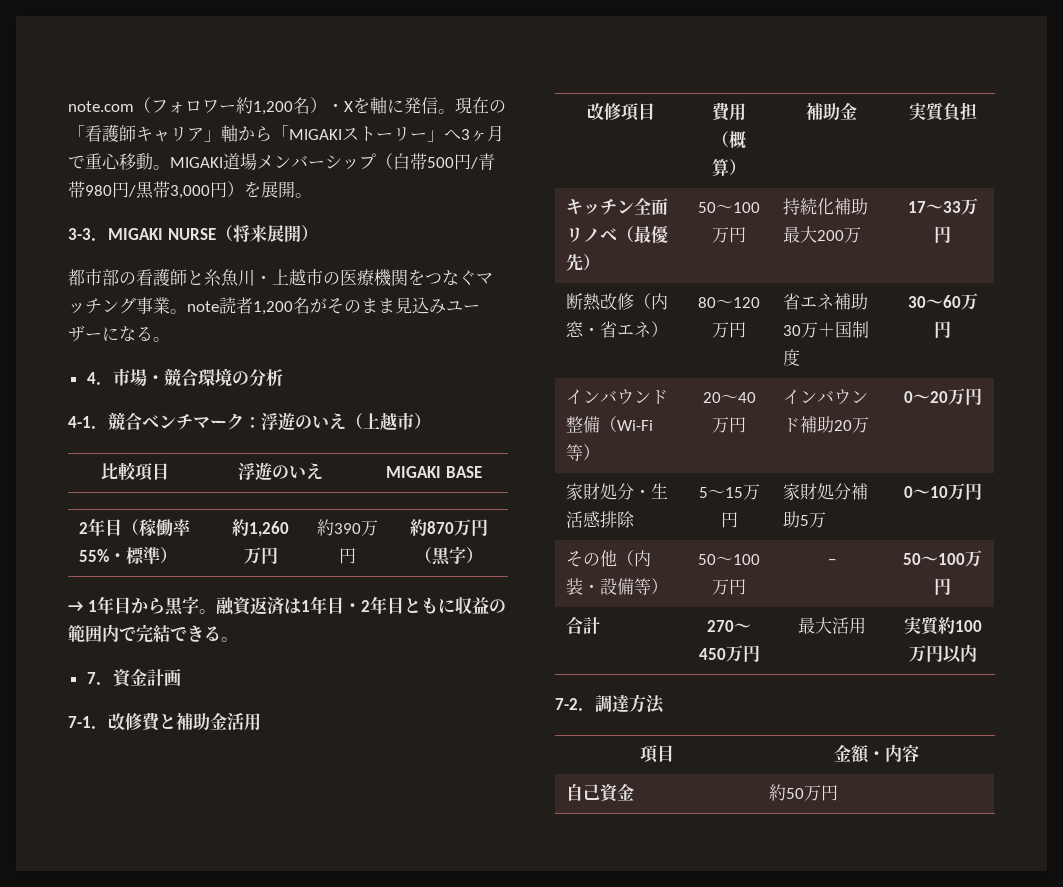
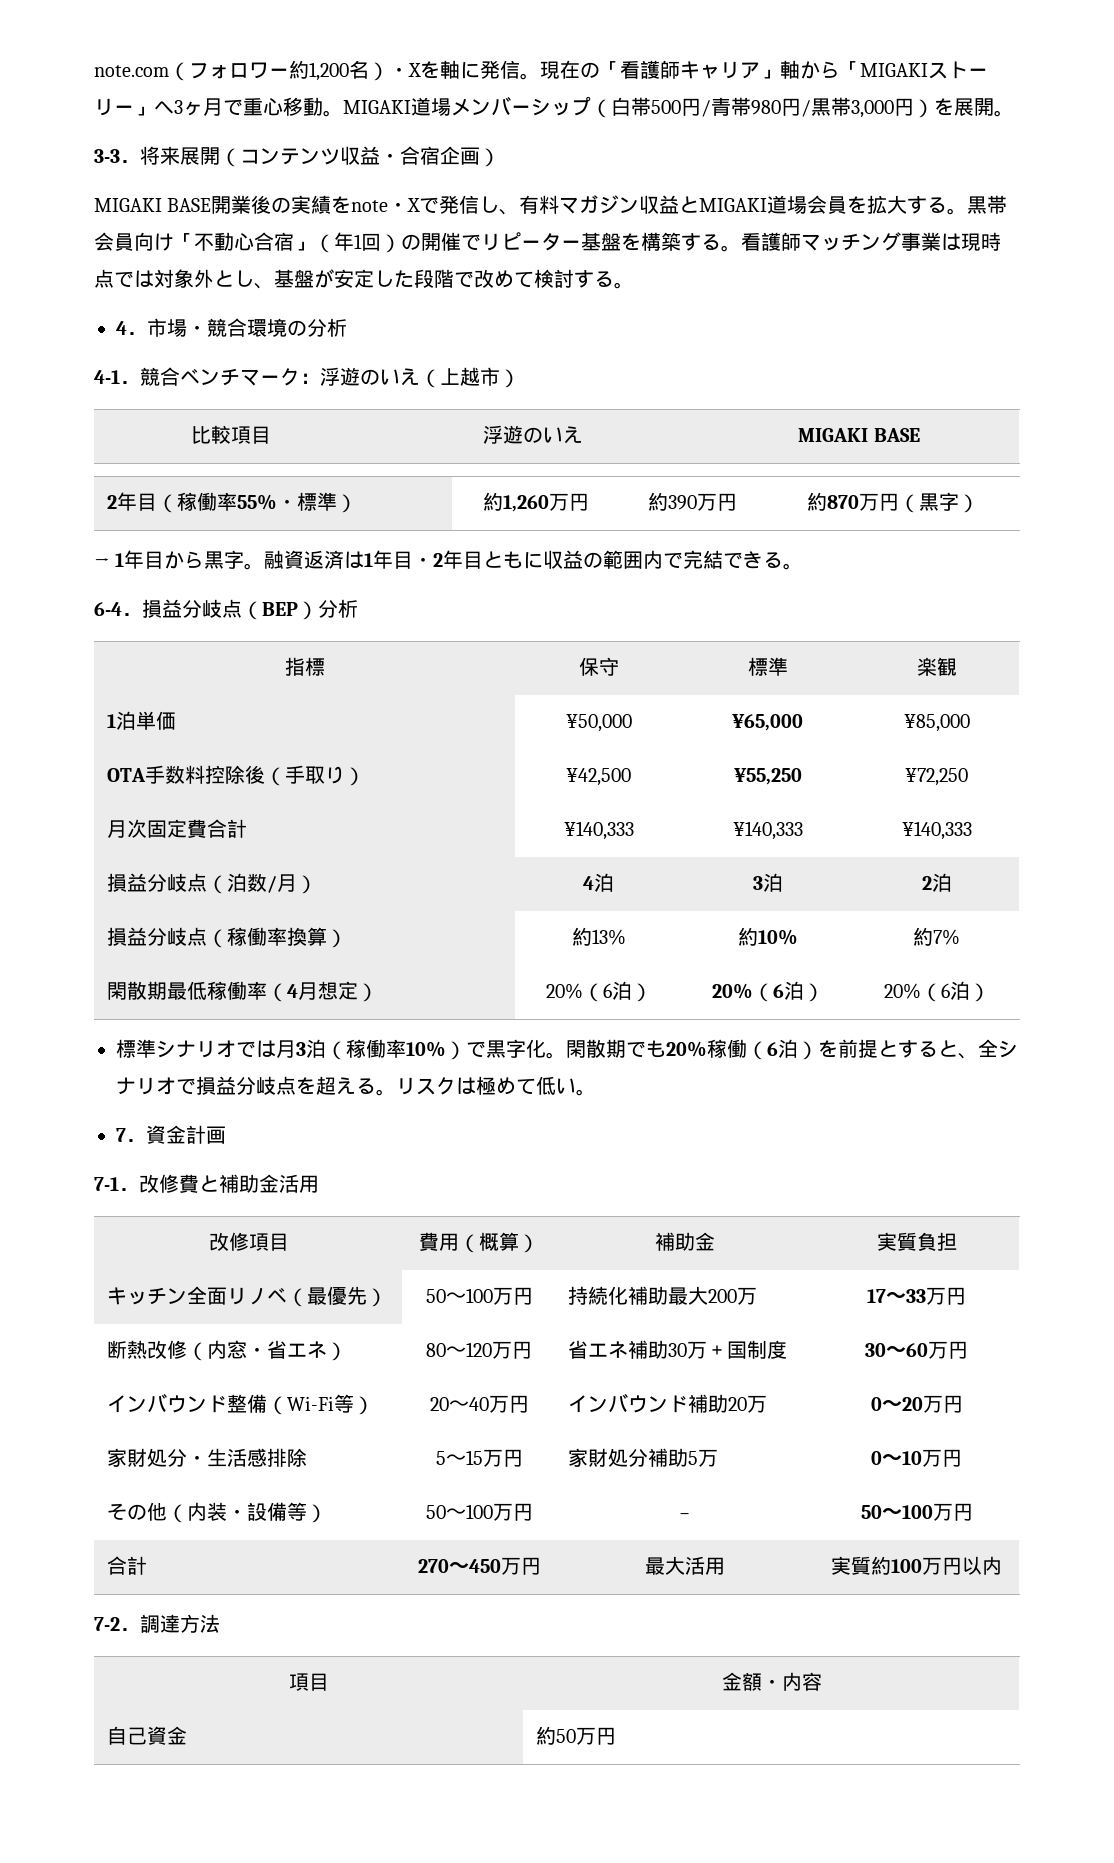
[108,225,318,242] [68,268,493,287] [68,297,480,315] [68,325,136,342] MIGAKI NURSE（将来展開） // 都市部の看護師と糸魚川・上越市の医療機関をつなぐマッチング事業。note読者1,200名がそのまま見込みユーザーにな -> [140,146,500,167] [94,195,1008,215] [94,232,1001,253] [94,269,594,289] 将来展開（コンテンツ収益・合宿企画） // MIGAKI BASE開業後の実績をnote・Xで発信し、有料マガジン収益とMIGAKI道場会員を拡大する。黒帯会員向け「不動心合宿」（年1回）の開催でリピーター基盤を構築する。看護師マッチング事業は現時点では対象外とし、基盤が安定した段階で改めて検討す
(238, 639) none -> [94,599,358,620] [285,657,325,676] [578,657,619,676] [747,657,788,676] [916,657,957,676] [107,711,177,730] [565,714,632,732] [732,714,803,731] [903,714,970,732] [107,765,366,786] [566,768,631,786] [733,768,802,785] [905,768,968,786] [107,819,248,838] [563,821,634,840] [732,821,803,840] [901,821,972,840] [107,873,318,894] [583,873,614,892] [752,873,783,892] [921,873,952,892] [107,927,348,948] [571,927,626,946] [737,927,798,946] [913,927,960,946] [107,981,379,1002] [545,981,652,1002] [711,981,824,1002] [883,981,990,1002] [116,1039,1018,1060] [116,1076,596,1096] // 6-4．損益分岐点（BEP）分析 // 指標 | 保守 | 標準 | 楽観 // 1泊単価 | ¥50,000 | ¥65,000 | ¥85,000 // OTA手数料控除後（手取り） | ¥42,500 | ¥55,250 | ¥72,250 // 月次固定費合計 | ¥140,333 | ¥140,333 | ¥140,333 // 損益分岐点（泊数/月） | 4泊 | 3泊 | 2泊 // 損益分岐点（稼働率換算） | 約13% | 約10% | 約7% // 閑散期最低稼働率（4月想定） | 20%（6泊） | 20%（6泊） | 20%（6泊） // 標準シナリオでは月3泊（稼働率10%）で黒字化。閑散期でも20%稼働（6泊）を前提とすると、全シナリオで損益分岐点を超える。リスクは極めて低い。

